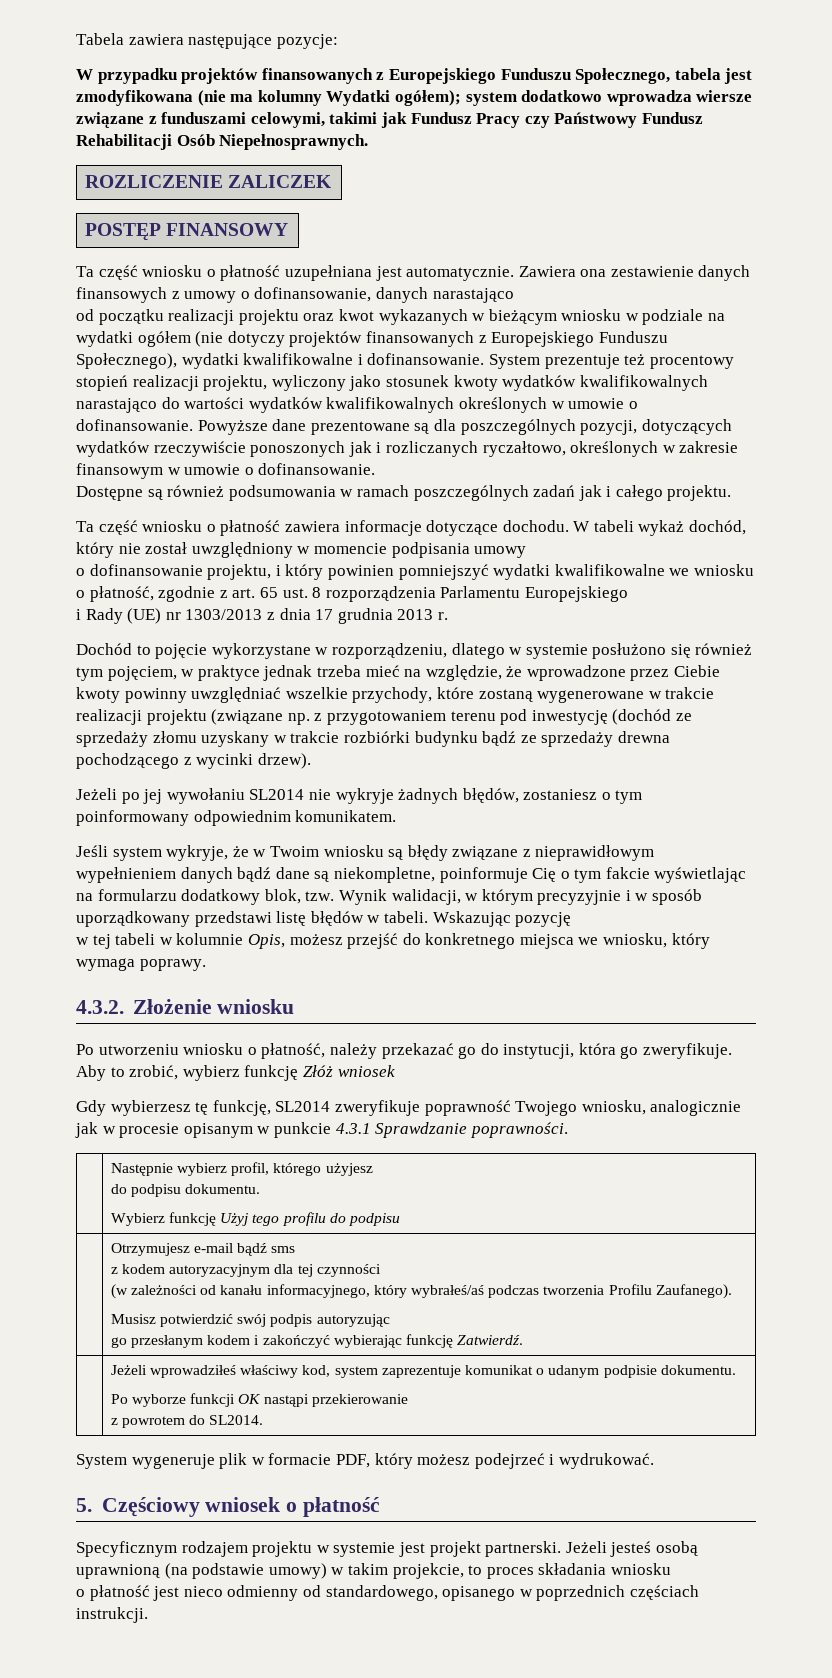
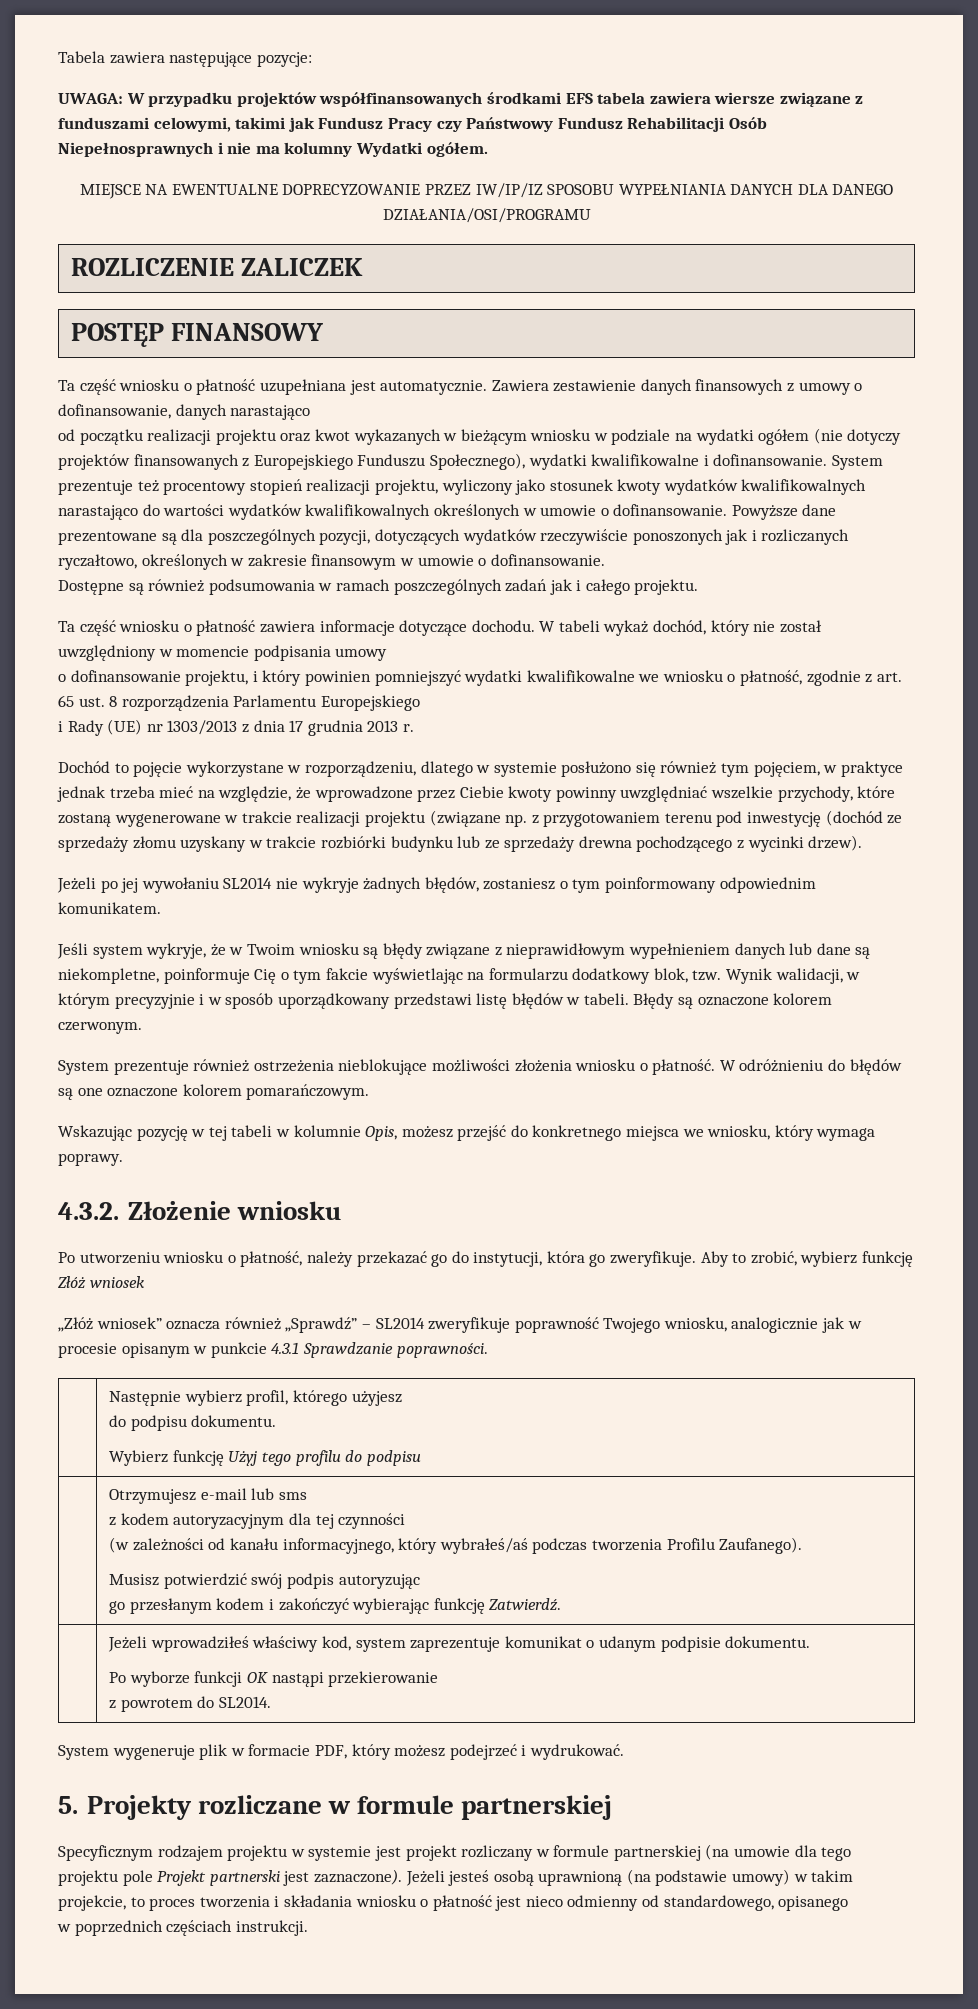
(338, 41) none -> [58,93,123,104] UWAGA:
[261,68,753,84] [76,90,692,106] finansowanych z Europejskiego Funduszu Społecznego, tabela jest zmodyfikowana (nie ma kolumny Wydatki ogółem); system dodatkowo wprowadza -> [319,92,711,107] współfinansowanych środkami EFS tabela zawiera
[219,134,369,150] Niepełnosprawnych. -> [58,142,488,157] [79,183,894,199] [382,208,591,223] Niepełnosprawnych i nie ma kolumny Wydatki ogółem. // MIEJSCE NA EWENTUALNE DOPRECYZOWANIE PRZEZ IW/IP/IZ SPOSOBU WYPEŁNIANIA DANYCH DLA DANEGO DZIAŁANIA/OSI/PROGRAMU
[580,269,607,277] ona -> (549, 385) none
[482,731,517,746] bądź -> [457,836,481,848] lub
[237,867,272,882] bądź -> [789,943,813,955] lub
(428, 917) none -> [633,993,833,1009] [58,1022,142,1034] [58,1059,902,1075] [58,1084,370,1100] Błędy są oznaczone kolorem czerwonym. // System prezentuje również ostrzeżenia nieblokujące możliwości złożenia wniosku o płatność. W odróżnieniu do błędów są one oznaczone kolorem pomarańczowym. //
(572, 919) // -> (188, 1133) none
[76,1100,271,1116] Gdy wybierzesz tę funkcję, -> [58,1317,371,1333] „Złóż wniosek” oznacza również „Sprawdź” –
[237,1243,268,1256] bądź -> [251,1488,275,1500] lub
[101,1497,380,1517] Częściowy wniosek o płatność -> [86,1795,613,1820] Projekty rozliczane w formule partnerskiej
[485,1541,562,1557] partnerski. -> [461,1844,852,1861] [58,1869,402,1886] rozliczany w formule partnerskiej (na umowie dla tego projektu pole Projekt partnerski jest zaznaczone).
(534, 1573) none -> [199,1896,280,1908] tworzenia i
(671, 1569) // -> (416, 1901) none
(516, 1593) none -> (849, 1903) //

